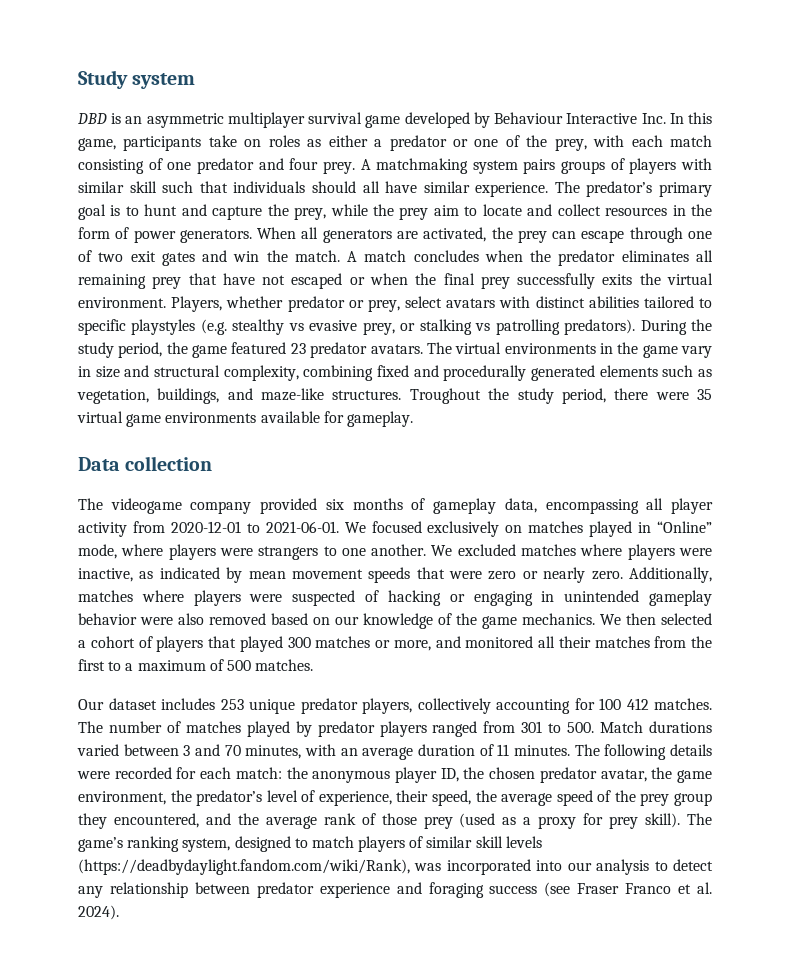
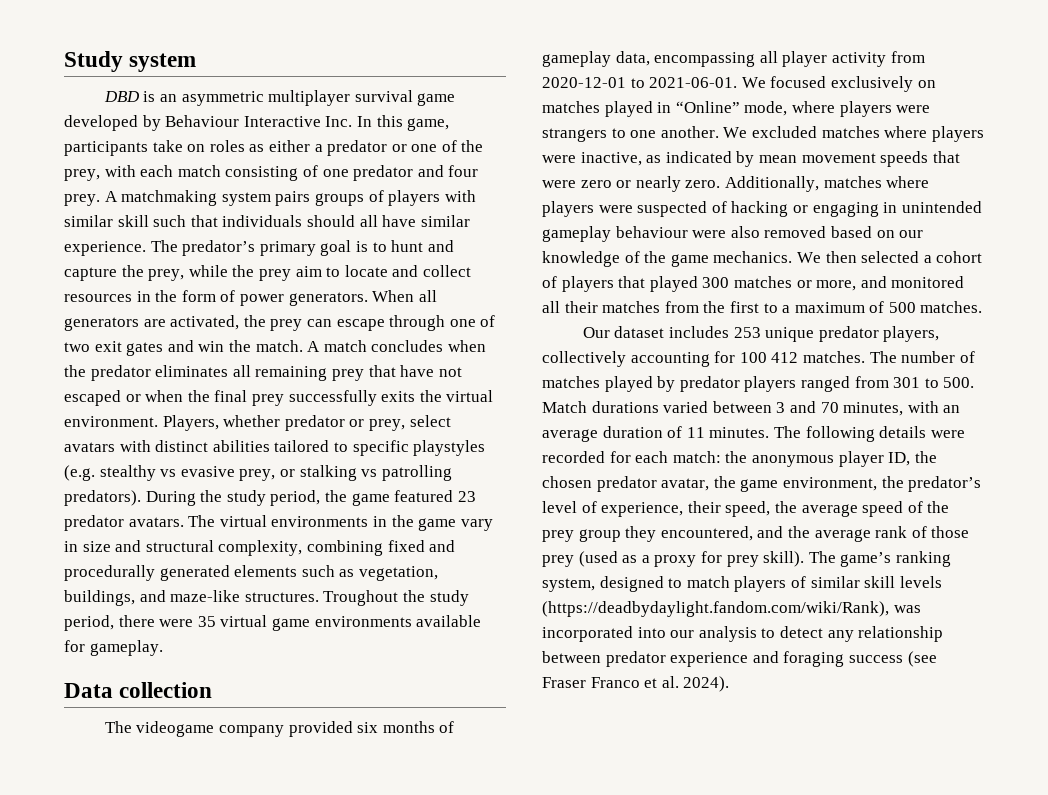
[78,613,137,625] behavior -> [615,226,688,238] behaviour

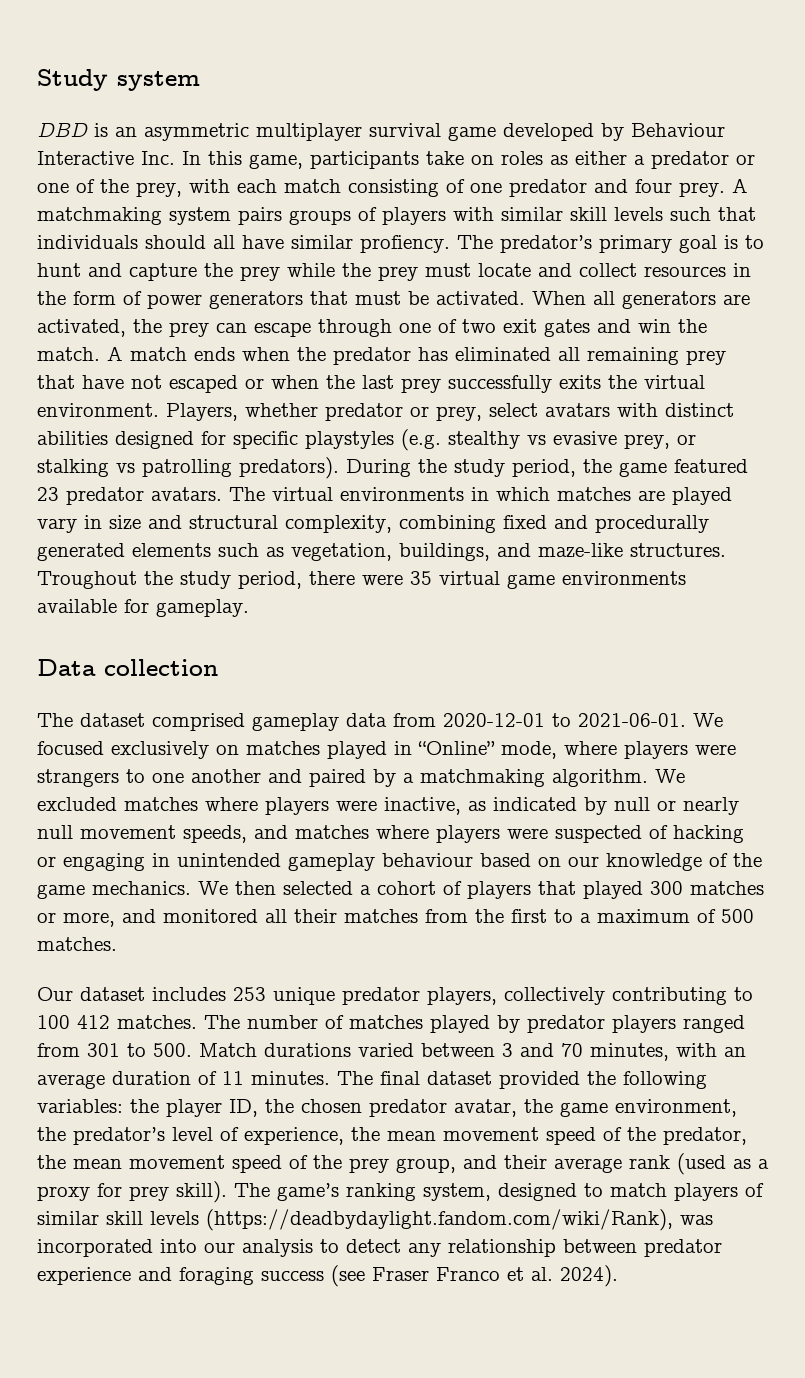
(149, 221) none -> [614,207,663,221] levels
[64,241,146,256] experience. -> [360,235,450,253] profiency.
[148,269,185,281] prey, -> [240,266,280,281] prey
[295,266,341,277] aim to -> [425,263,471,277] must
[288,292,368,306] generators. -> [209,291,525,309] generators that must be activated.
[371,340,444,352] concludes -> [194,347,235,361] ends
[155,365,229,377] eliminates -> [418,347,551,361] has eliminated
[214,390,248,402] final -> [362,375,394,389] last
[274,440,348,452] tailored to -> [115,431,226,449] designed for
[391,515,457,531] the game -> [496,487,732,505] which matches are played
[136,721,455,737] [542,51,886,67] videogame company provided six months of gameplay data, encompassing all player activity -> [80,713,387,731] dataset comprised gameplay data
[660,126,719,138] another. -> [191,769,648,787] another and paired by a matchmaking algorithm.
[758,151,960,167] [542,176,819,192] mean movement speeds that were zero or nearly zero. Additionally, -> [614,797,739,815] [37,825,288,843] null or nearly null movement speeds, and
[692,226,827,238] were also removed -> (473, 860) none
[630,351,736,367] accounting for -> [612,987,753,1005] contributing to
[805,426,965,442] [542,451,834,467] following details were recorded for each match: the anonymous -> [380,1071,707,1089] [37,1099,159,1113] final dataset provided the following variables: the
[687,501,950,517] [542,526,970,542] [542,555,574,567] their speed, the average speed of the prey group they encountered, and the average rank of those prey -> [351,1127,747,1145] [37,1155,670,1173] the mean movement speed of the predator, the mean movement speed of the prey group, and their average rank

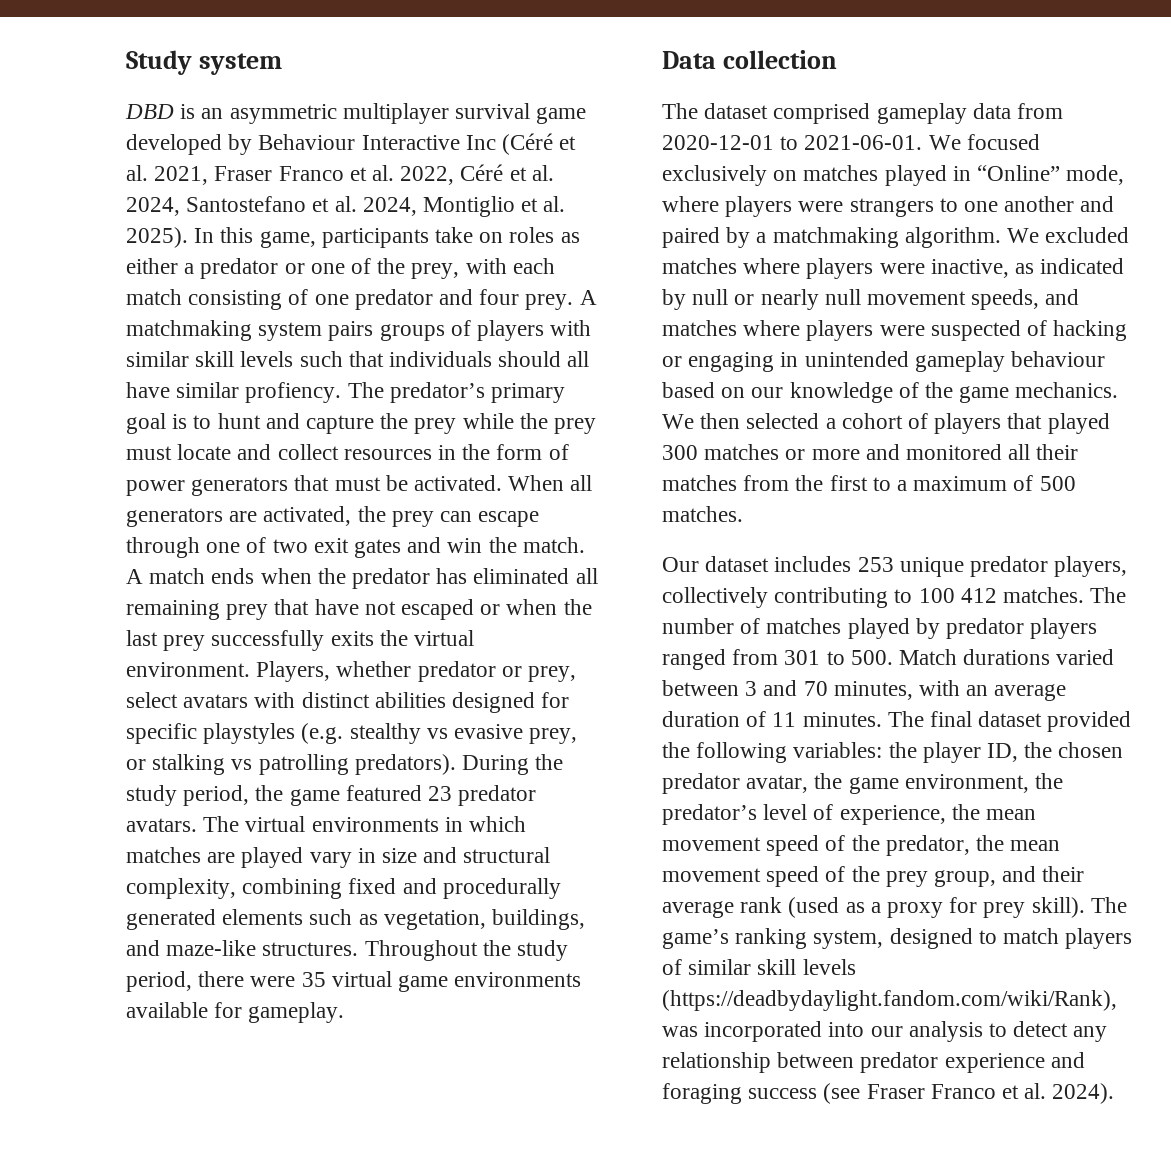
[141,151,175,165] Inc. -> [465,133,577,155] [126,164,554,185] [126,196,566,217] [126,227,188,248] Inc (Céré et al. 2021, Fraser Franco et al. 2022, Céré et al. 2024, Santostefano et al. 2024, Montiglio et al. 2025).
[37,571,137,589] Troughout -> [364,940,478,961] Throughout
[63,912,115,927] more, -> [811,449,860,460] more

